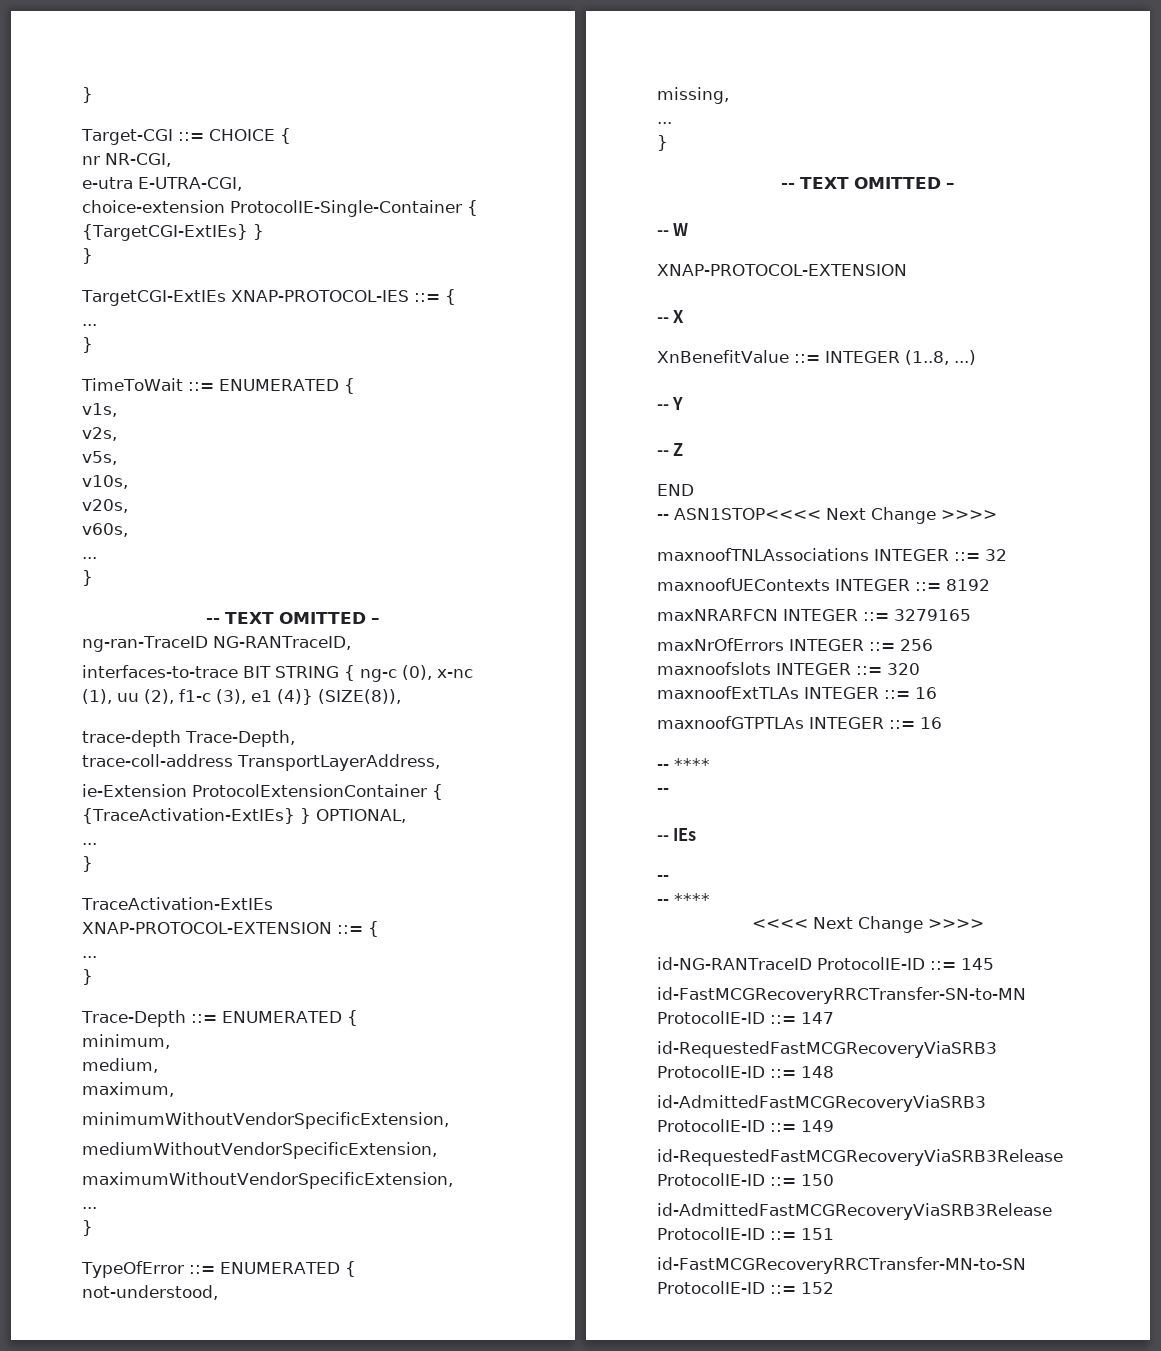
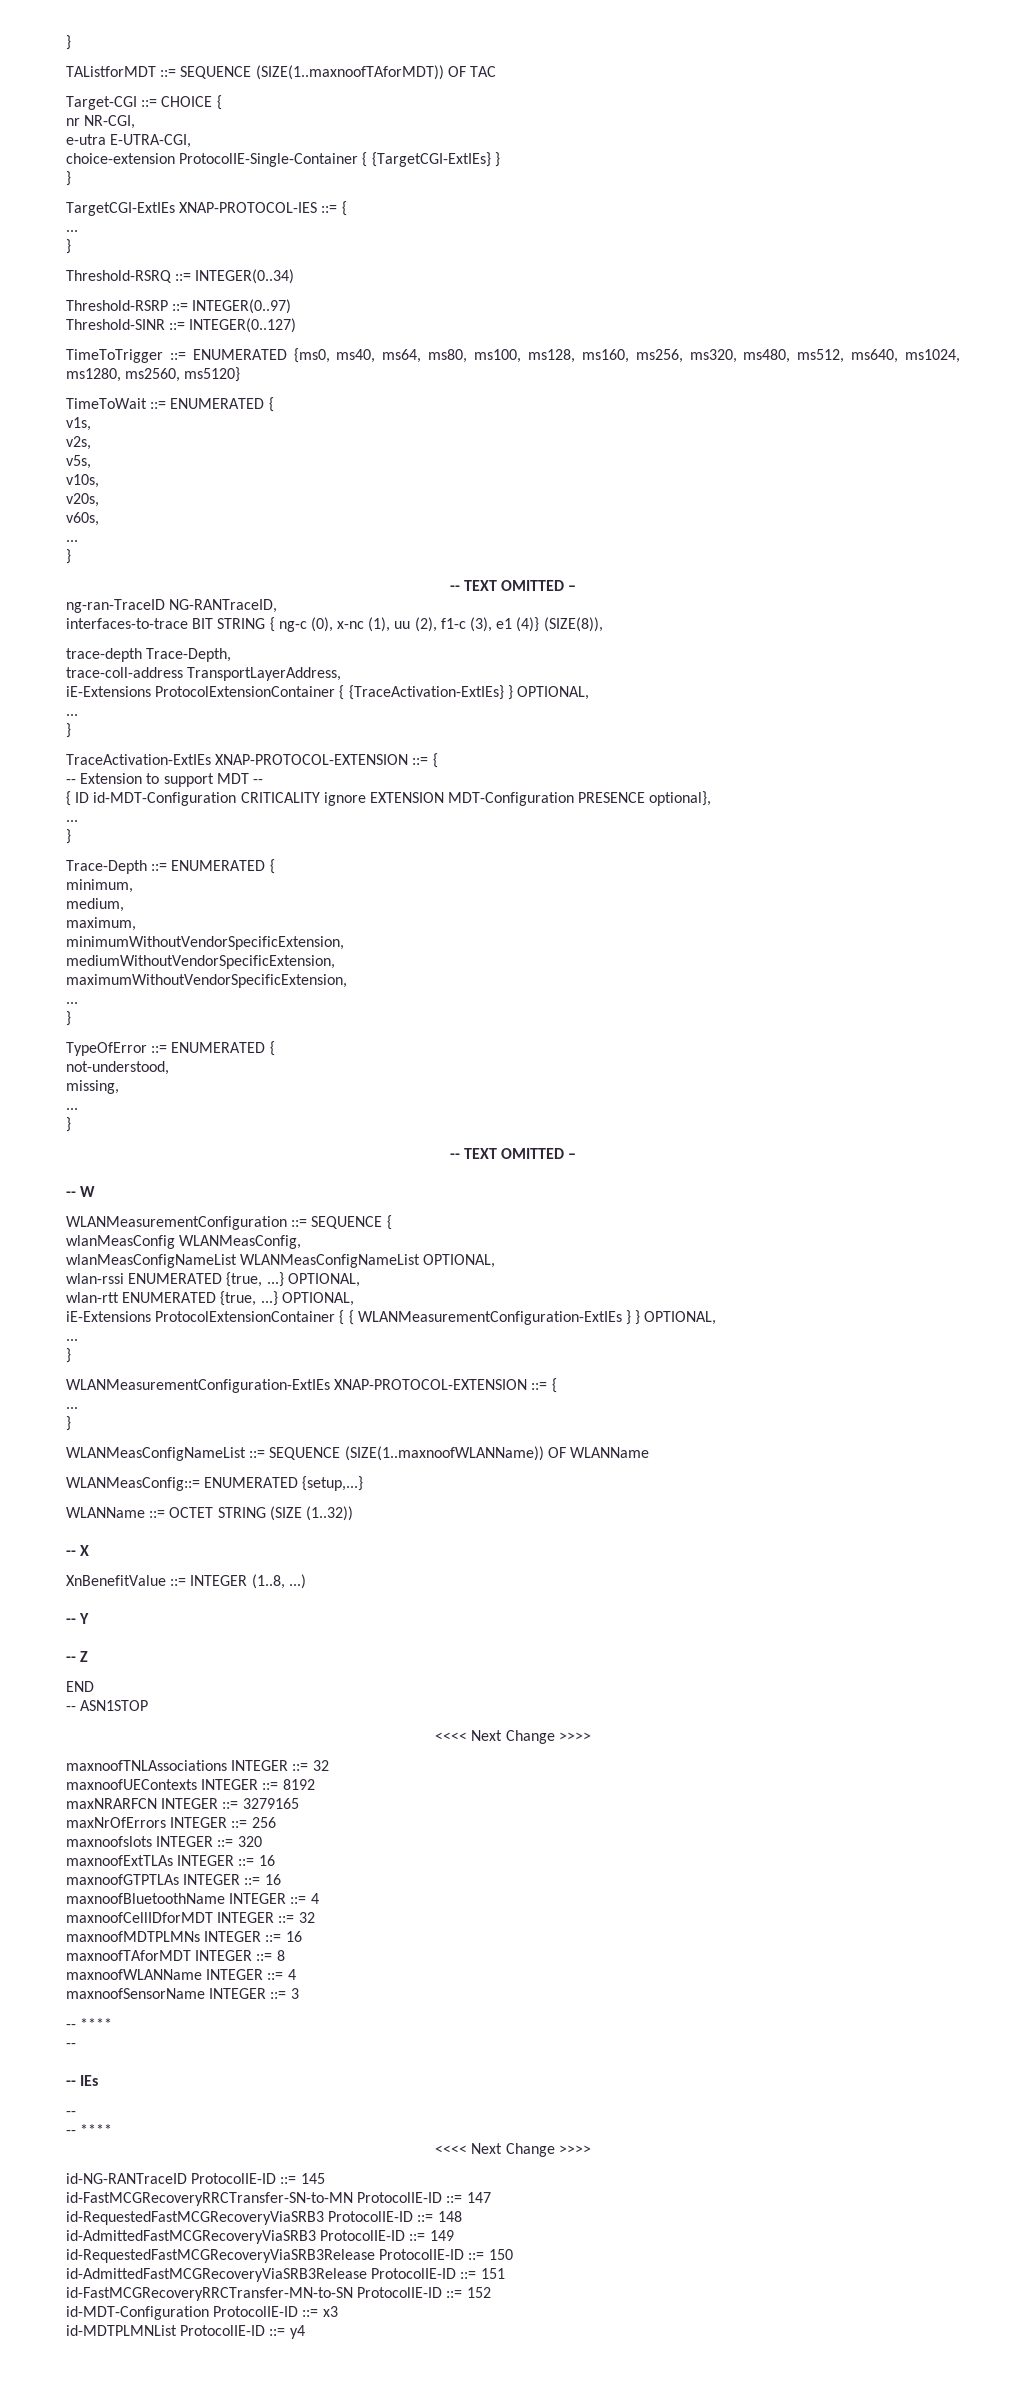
[82,87,93,103] } -> [66,35,71,50] [66,65,496,80] } // TAListforMDT ::= SEQUENCE (SIZE(1..maxnoofTAforMDT)) OF TAC
(93, 345) none -> [66,269,295,284] [66,299,292,314] [66,318,297,333] [66,348,961,363] [66,367,241,382] // Threshold-RSRQ ::= INTEGER(0..34) // Threshold-RSRP ::= INTEGER(0..97) // Threshold-SINR ::= INTEGER(0..127) // TimeToTrigger ::= ENUMERATED {ms0, ms40, ms64, ms80, ms100, ms128, ms160, ms256, ms320, ms480, ms512, ms640, ms1024, ms1280, ms2560, ms5120}
[82,784,187,797] ie-Extension -> [66,686,151,697] iE-Extensions
(379, 929) none -> [66,773,263,787] [66,791,712,806] // -- Extension to support MDT -- // { ID id-MDT-Configuration CRITICALITY ignore EXTENSION MDT-Configuration PRESENCE optional},
[657,264,907,276] XNAP-PROTOCOL-EXTENSION -> [66,1215,392,1230] [66,1235,302,1249] [66,1254,496,1268] [66,1272,360,1287] [66,1291,354,1306] [66,1310,717,1325] [66,1339,78,1341] [66,1348,71,1363] [66,1378,557,1393] [66,1407,78,1409] [66,1416,71,1431] [66,1446,649,1461] [66,1476,364,1491] [66,1506,353,1521] WLANMeasurementConfiguration ::= SEQUENCE { // wlanMeasConfig WLANMeasConfig, // wlanMeasConfigNameList WLANMeasConfigNameList OPTIONAL, // wlan-rssi ENUMERATED {true, ...} OPTIONAL, // wlan-rtt ENUMERATED {true, ...} OPTIONAL, // iE-Extensions ProtocolExtensionContainer { { WLANMeasurementConfiguration-ExtIEs } } OPTIONAL, // ... // } // WLANMeasurementConfiguration-ExtIEs XNAP-PROTOCOL-EXTENSION ::= { // ... // } // WLANMeasConfigNameList ::= SEQUENCE (SIZE(1..maxnoofWLANName)) OF WLANName // WLANMeasConfig::= ENUMERATED {setup,...} // WLANName ::= OCTET STRING (SIZE (1..32))
[674,508,821,520] ASN1STOP<<<< -> [80,1700,149,1711] [435,1732,468,1741] ASN1STOP // <<<<
(942, 723) none -> [66,1893,319,1904] [66,1912,315,1923] [66,1931,302,1942] [66,1950,285,1961] [66,1969,296,1980] [66,1988,299,1999] // maxnoofBluetoothName INTEGER ::= 4 // maxnoofCellIDforMDT INTEGER ::= 32 // maxnoofMDTPLMNs INTEGER ::= 16 // maxnoofTAforMDT INTEGER ::= 8 // maxnoofWLANName INTEGER ::= 4 // maxnoofSensorName INTEGER ::= 3
(834, 1288) none -> [66,2306,338,2320] [66,2325,305,2339] // id-MDT-Configuration ProtocolIE-ID ::= x3 // id-MDTPLMNList ProtocolIE-ID ::= y4

